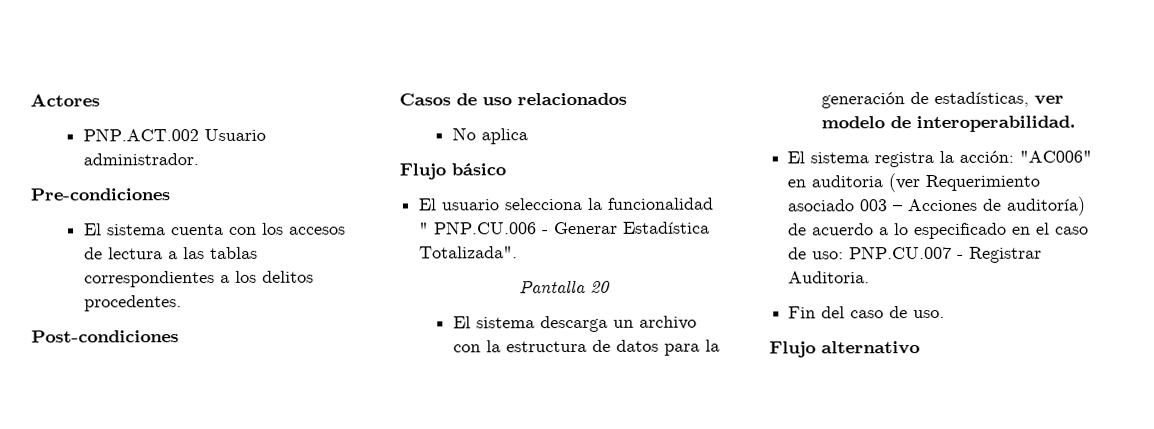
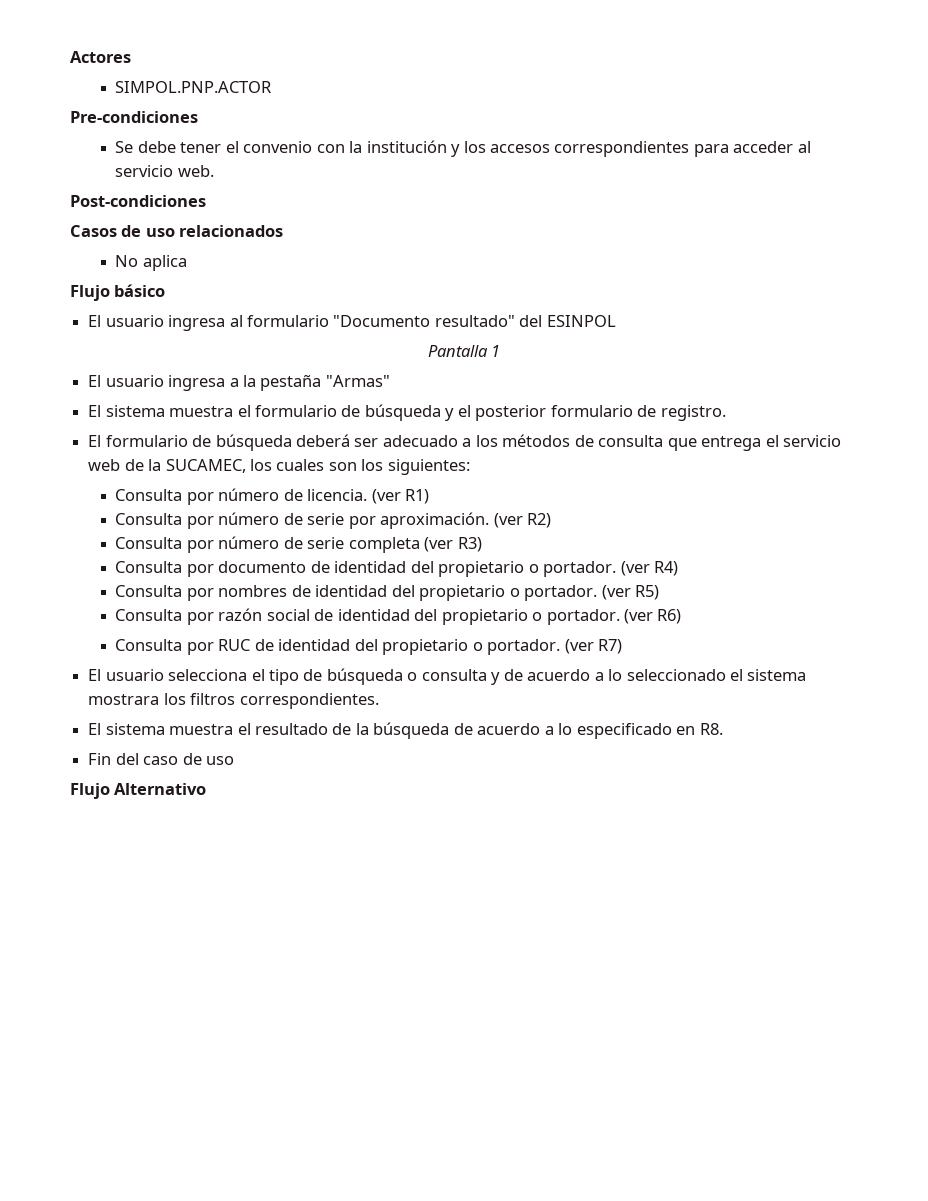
[82,128,266,142] [82,153,199,166] [30,188,170,201] [83,222,346,236] [83,246,258,260] [83,270,314,288] [83,295,182,312] PNP.ACT.002 Usuario administrador. // Pre-condiciones // El sistema cuenta con los accesos de lectura a las tablas correspondientes a los delitos procedentes. -> [115,81,273,93] [70,111,198,123] [115,140,811,157] [115,165,214,177] SIMPOL.PNP.ACTOR // Pre-condiciones // Se debe tener el convenio con la institución y los accesos correspondientes para acceder al servicio web.
[504,197,714,211] [419,221,711,235] [419,246,519,259] [519,279,610,294] [452,315,697,333] [452,339,720,356] [820,91,1064,109] [820,115,1076,133] [787,150,1093,168] [787,173,1041,193] [787,196,1087,216] selecciona la funcionalidad " PNP.CU.006 - Generar Estadística Totalizada". // Pantalla 20 // El sistema descarga un archivo con la estructura de datos para la generación de estadísticas, ver modelo de interoperabilidad. // El sistema registra la acción: "AC006" en auditoria (ver Requerimiento asociado 003 – Acciones de auditoría) -> [168,315,616,331] [427,345,501,357] [88,374,390,391] [88,404,726,421] [88,434,841,451] [88,459,470,475] [115,488,430,505] [115,512,552,529] [115,536,482,553] [115,561,679,577] [115,585,660,601] [115,608,682,625] [115,639,623,655] [88,668,807,685] [88,693,379,709] [88,722,450,739] ingresa al formulario "Documento resultado" del ESINPOL // Pantalla 1 // El usuario ingresa a la pestaña "Armas" // El sistema muestra el formulario de búsqueda y el posterior formulario de registro. // El formulario de búsqueda deberá ser adecuado a los métodos de consulta que entrega el servicio web de la SUCAMEC, los cuales son los siguientes: // Consulta por número de licencia. (ver R1) // Consulta por número de serie por aproximación. (ver R2) // Consulta por número de serie completa (ver R3) // Consulta por documento de identidad del propietario o portador. (ver R4) // Consulta por nombres de identidad del propietario o portador. (ver R5) // Consulta por razón social de identidad del propietario o portador. (ver R6) // Consulta por RUC de identidad del propietario o portador. (ver R7) // El usuario selecciona el tipo de búsqueda o consulta y de acuerdo a lo seleccionado el sistema mostrara los filtros correspondientes. // El sistema muestra el resultado de la búsqueda
[1036,222,1090,235] [788,245,1043,263] [788,271,871,284] el caso de uso: PNP.CU.007 - Registrar Auditoria. -> [699,723,723,735] R8.
[913,309,946,319] [769,341,920,358] uso. // Flujo alternativo -> [205,756,234,765] [70,783,207,799] uso // Flujo Alternativo

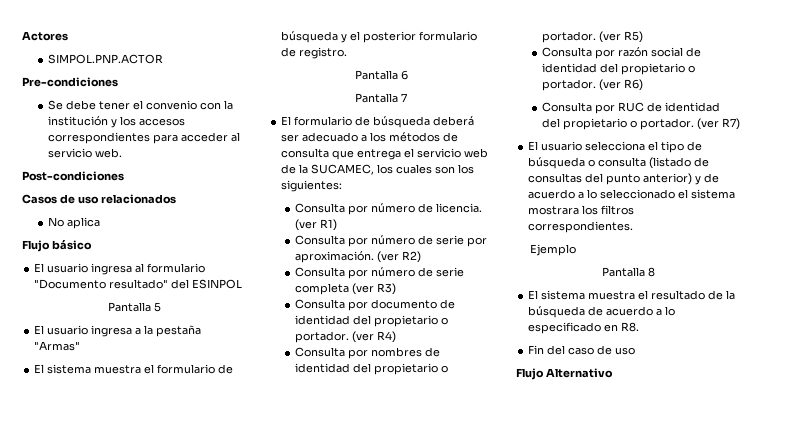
[491,345,501,357] 1 -> [153,302,161,312] 5
(726, 413) none -> [354,70,408,80] [355,93,407,103] // Pantalla 6 // Pantalla 7
(487, 675) none -> [649,157,710,169] [528,173,693,185] (listado de consultas del punto anterior)
(379, 701) none -> [529,244,576,256] [601,267,655,277] // Ejemplo // Pantalla 8

